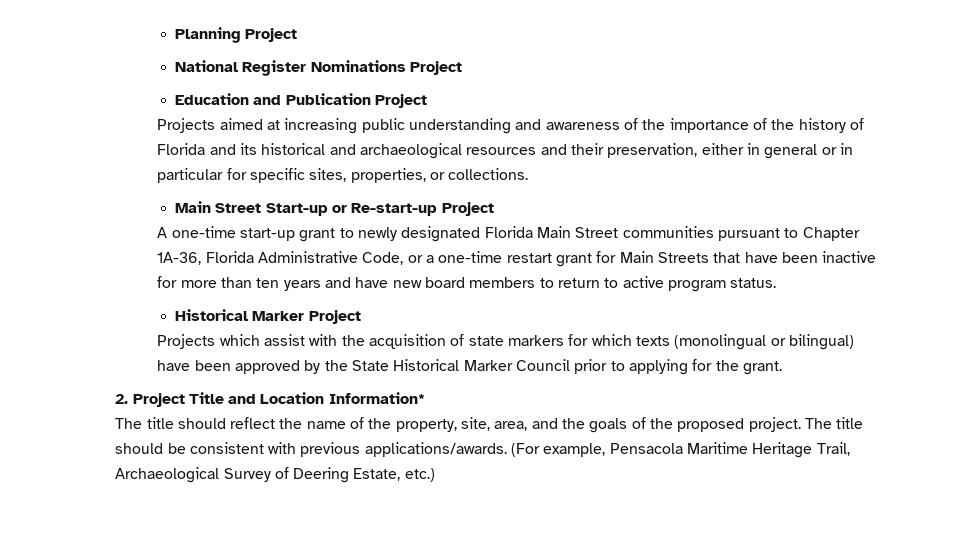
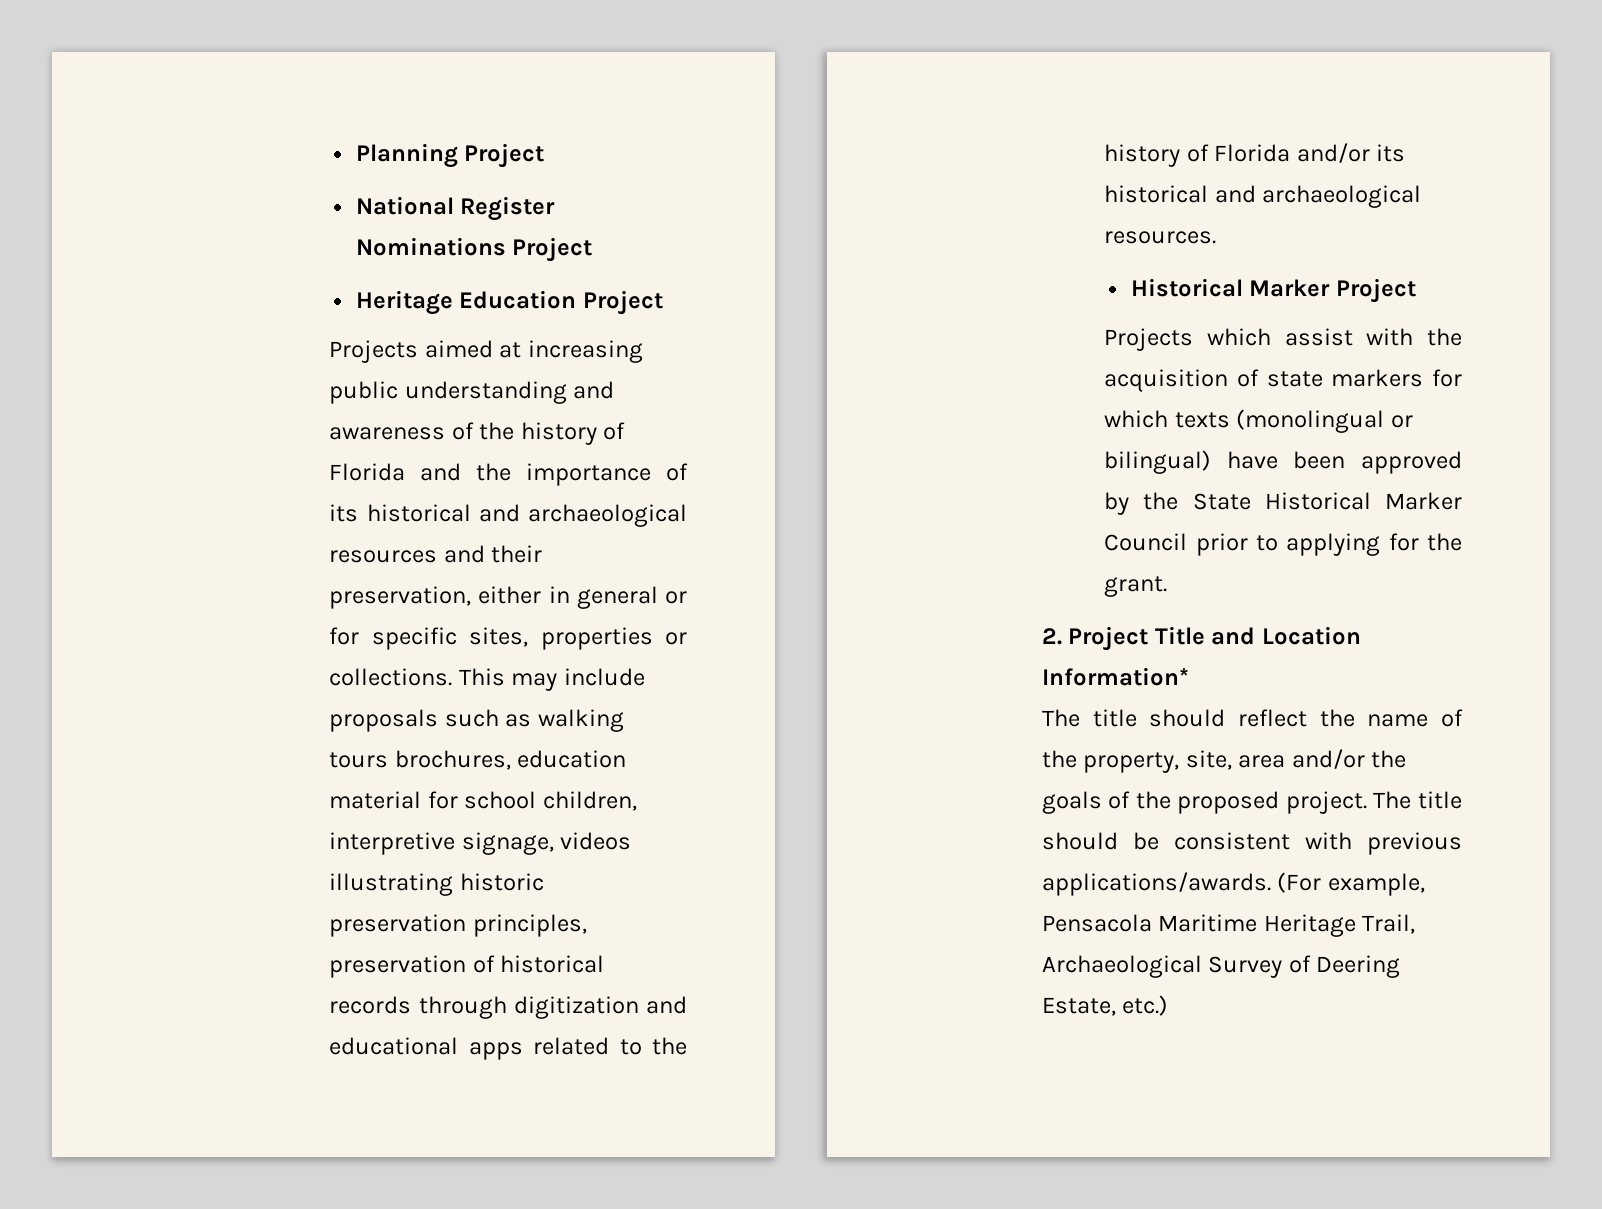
[174,93,371,105] Education and Publication -> [355,290,577,315] Heritage Education
[669,118,795,133] importance of the -> (515, 431) none
(236, 149) none -> [476,463,688,486] the importance of
[839,143,853,155] [157,168,224,183] in particular -> (687, 597) none
[350,168,426,183] properties, -> [540,627,653,650] properties
[174,201,494,216] [157,226,860,242] [157,251,877,267] [157,276,777,292] // Main Street Start-up or Re-start-up Project // A one-time start-up grant to newly designated Florida Main Street communities pursuant to Chapter 1A-36, Florida Administrative Code, or a one-time restart grant for Main Streets that have been inactive for more than ten years and have new board members to return to active program status. -> [458,668,645,691] [329,709,624,732] [329,750,627,770] [329,791,637,811] [329,832,632,855] [329,873,544,896] [329,914,587,937] [329,955,605,978] [329,996,687,1019] [329,1037,687,1060] [1104,143,1406,167] [1104,185,1422,208] [1104,231,1217,244] This may include proposals such as walking tours brochures, education material for school children, interpretive signage, videos illustrating historic preservation principles, preservation of historical records through digitization and educational apps related to the history of Florida and/or its historical and archaeological resources.
[494,418,558,431] area, and -> [1238,749,1365,769] area and/or

